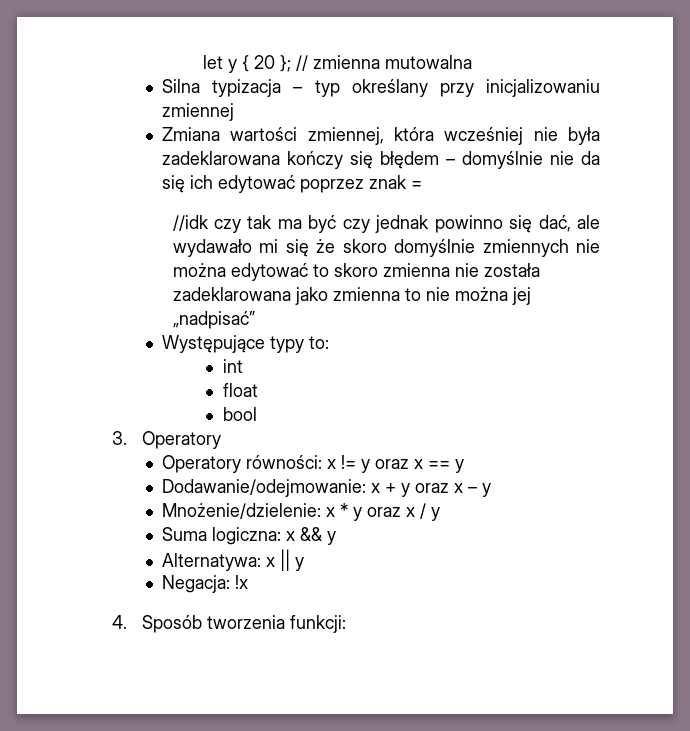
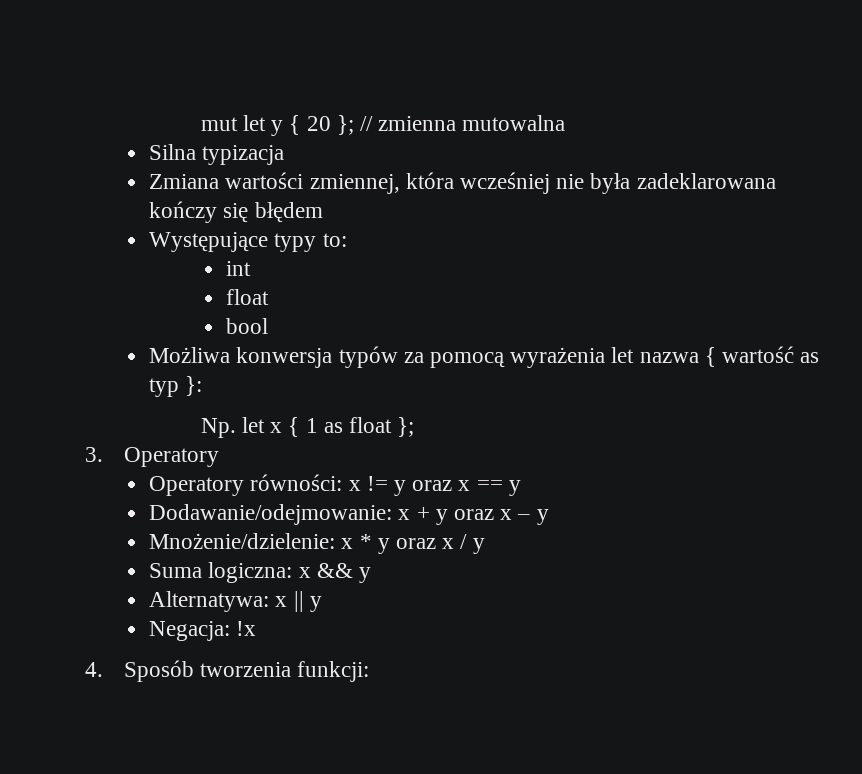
(202, 62) none -> [200,117,238,131] mut
[293,79,600,97] [162,103,235,121] – typ określany przy inicjalizowaniu zmiennej -> (285, 155) none
[446,151,600,169] [162,175,423,193] [172,215,601,233] [172,239,600,257] [172,263,540,281] [172,287,531,305] [172,311,255,329] – domyślnie nie da się ich edytować poprzez znak = // //idk czy tak ma być czy jednak powinno się dać, ale wydawało mi się że skoro domyślnie zmiennych nie można edytować to skoro zmienna nie została zadeklarowana jako zmienna to nie można jej „nadpisać” -> (323, 212) none
(257, 414) none -> [149,346,820,368] [149,376,203,397] [200,417,415,438] // Możliwa konwersja typów za pomocą wyrażenia let nazwa { wartość as typ }: // Np. let x { 1 as float };

